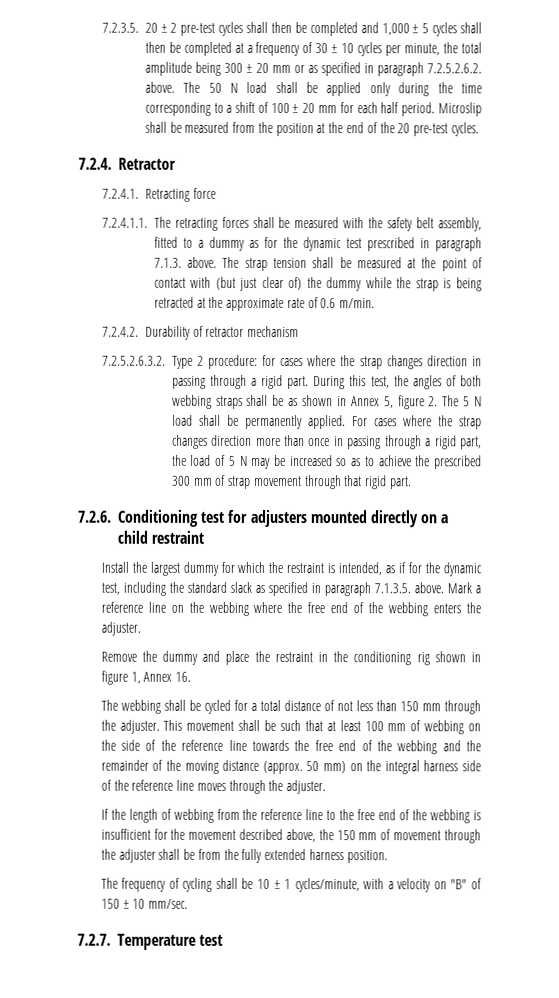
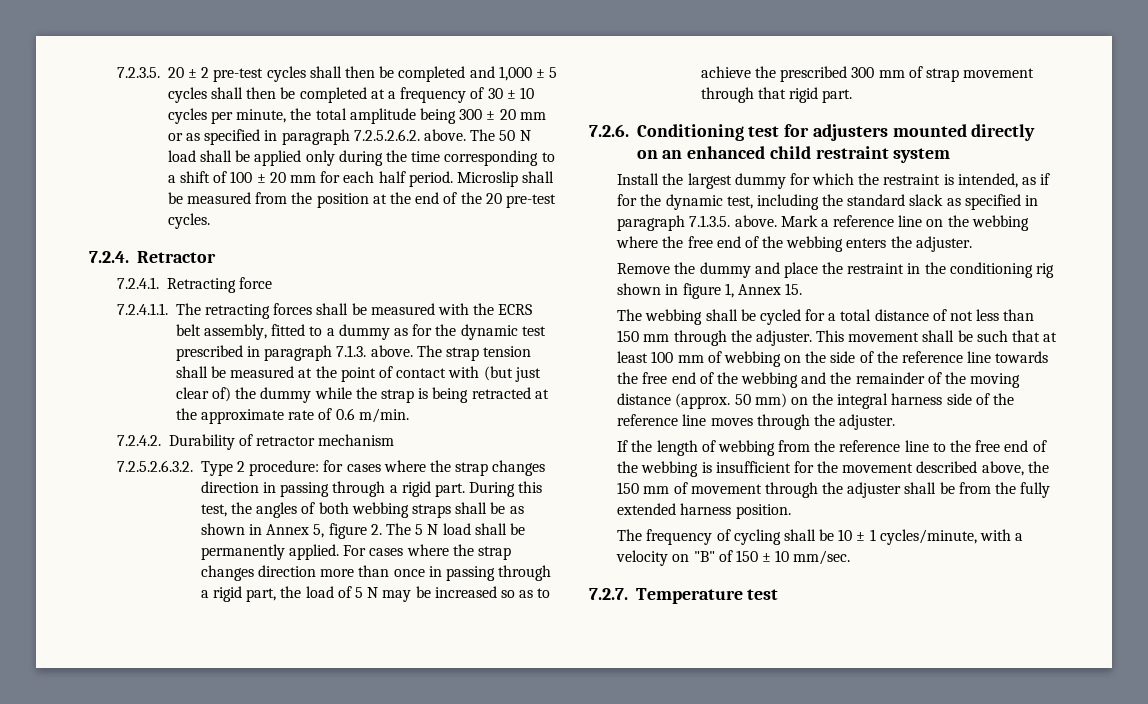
[387,217,414,232] safety -> [498,304,533,315] ECRS
[440,514,449,524] a -> [662,146,766,159] an enhanced
(205, 537) none -> [893,148,951,163] system
[175,671,192,682] 16. -> [785,283,803,295] 15.

